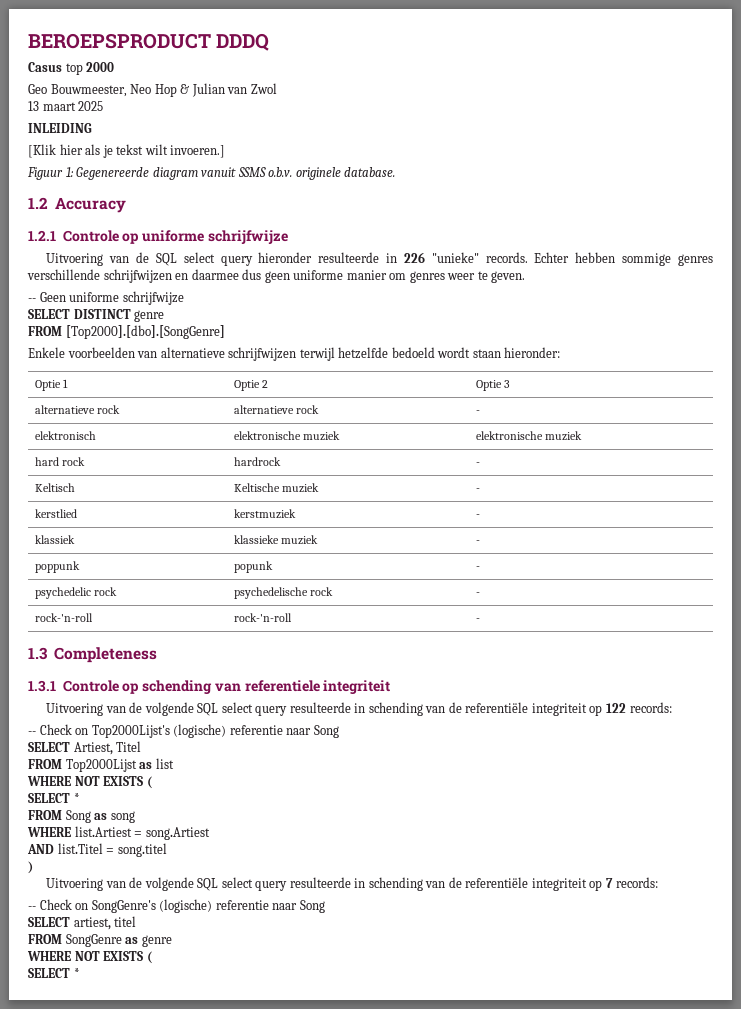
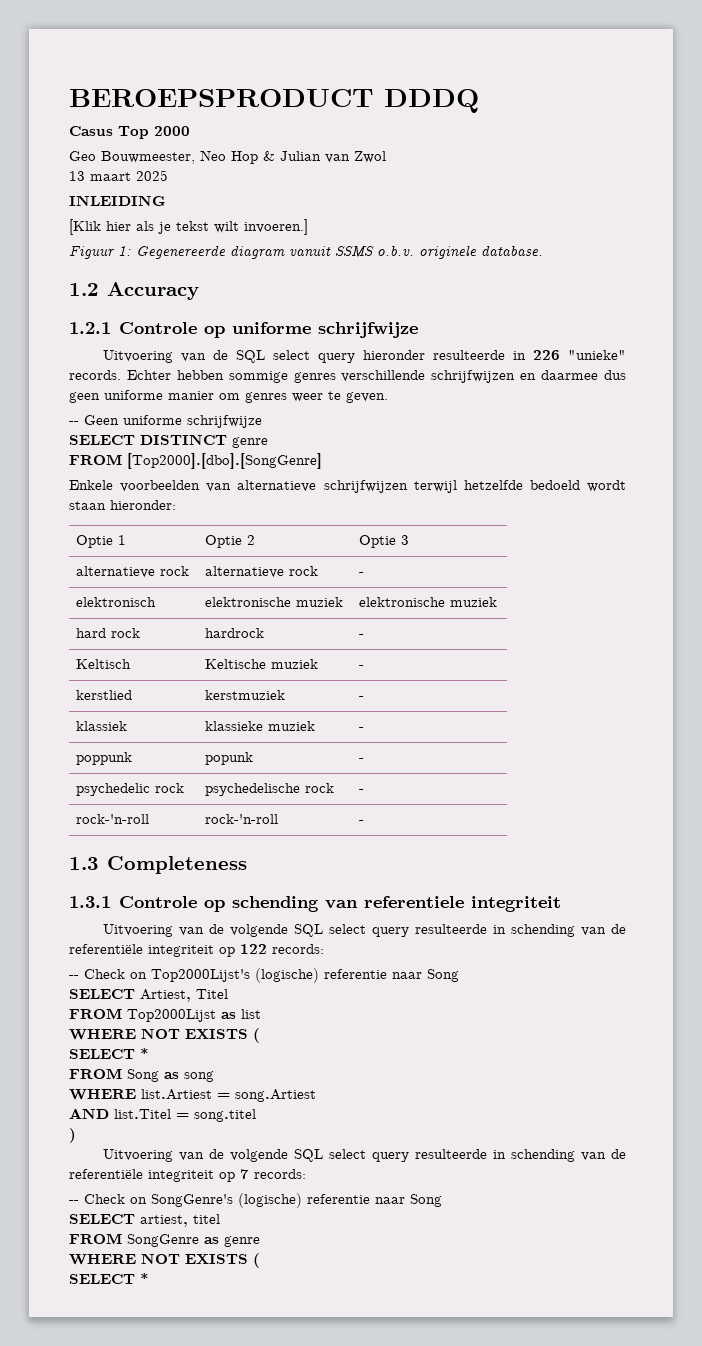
[65,63,83,75] top -> [118,126,149,139] Top

